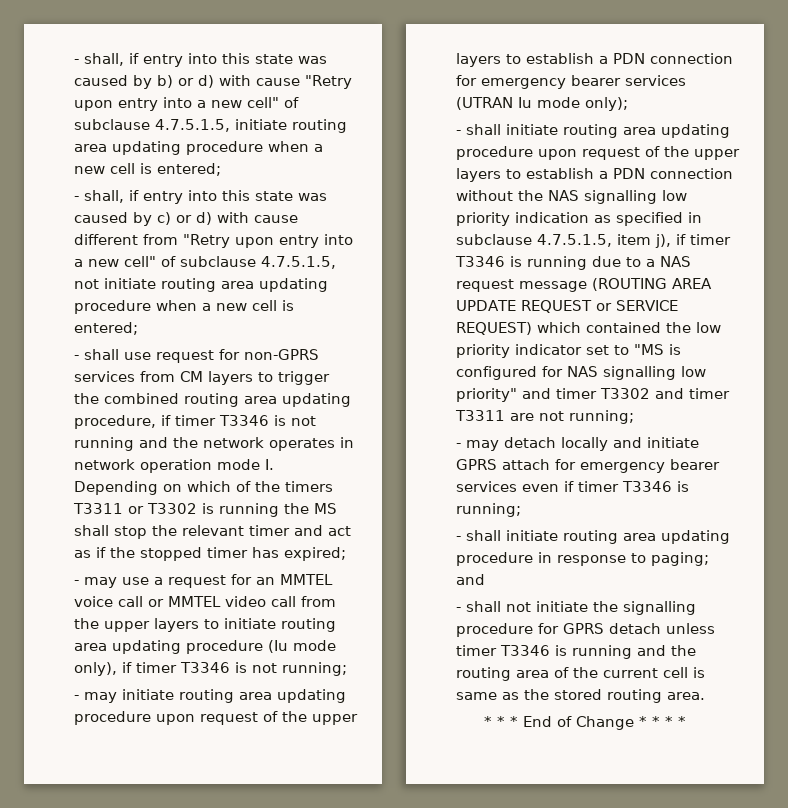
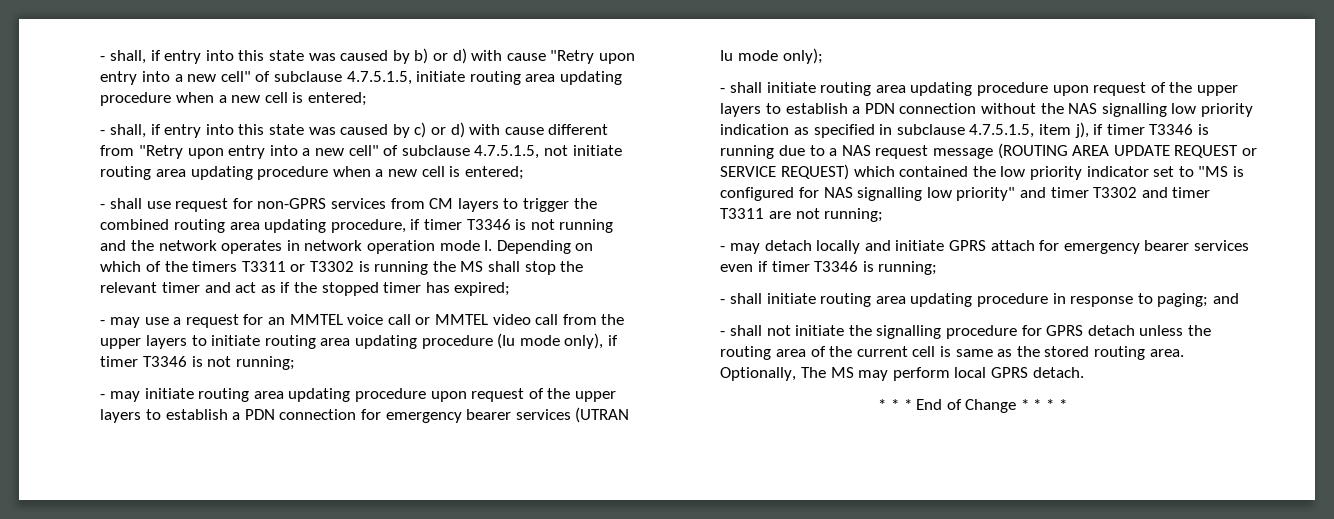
[456,645,667,659] timer T3346 is running and -> (1184, 330) none
(706, 696) none -> [720,367,1084,381] Optionally, The MS may perform local GPRS detach.

